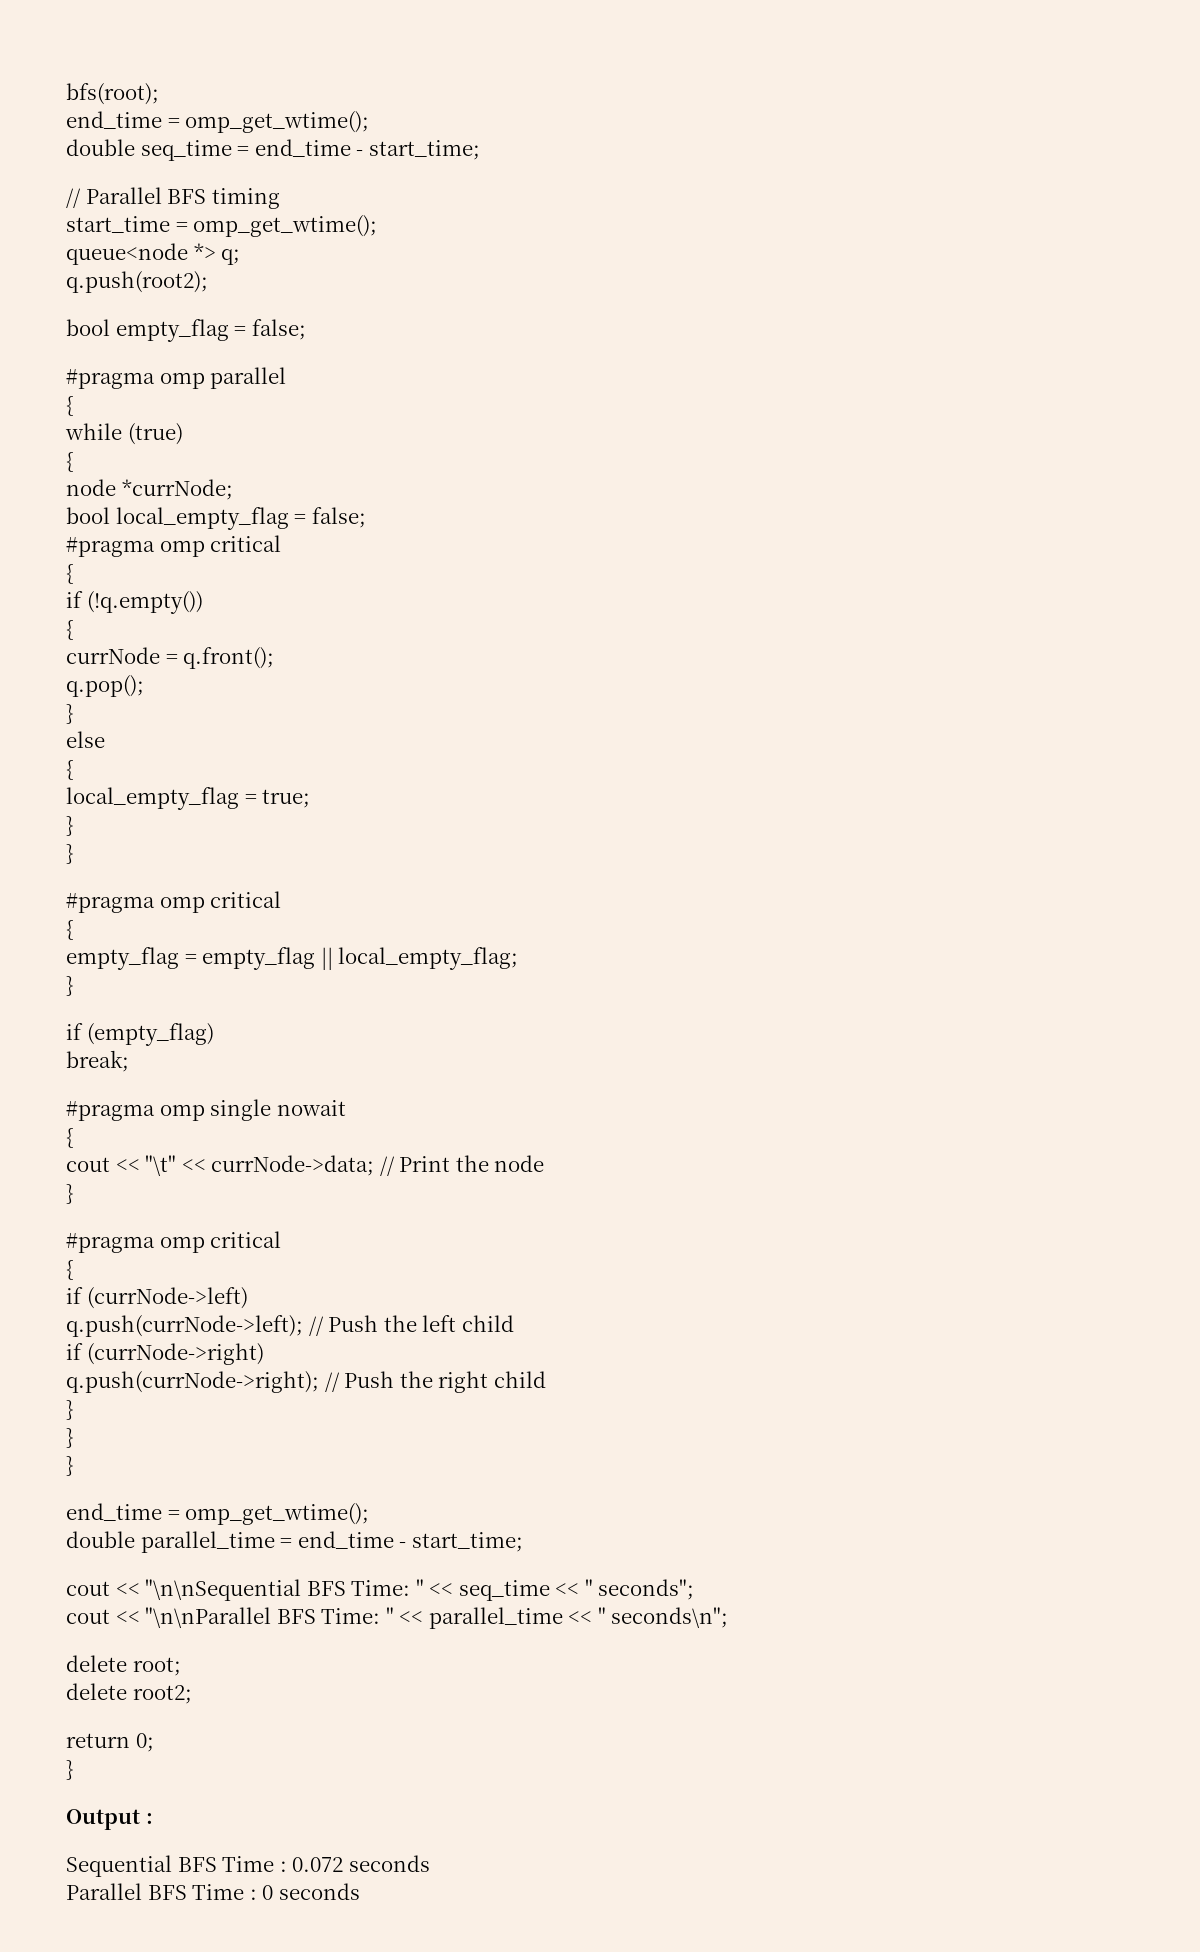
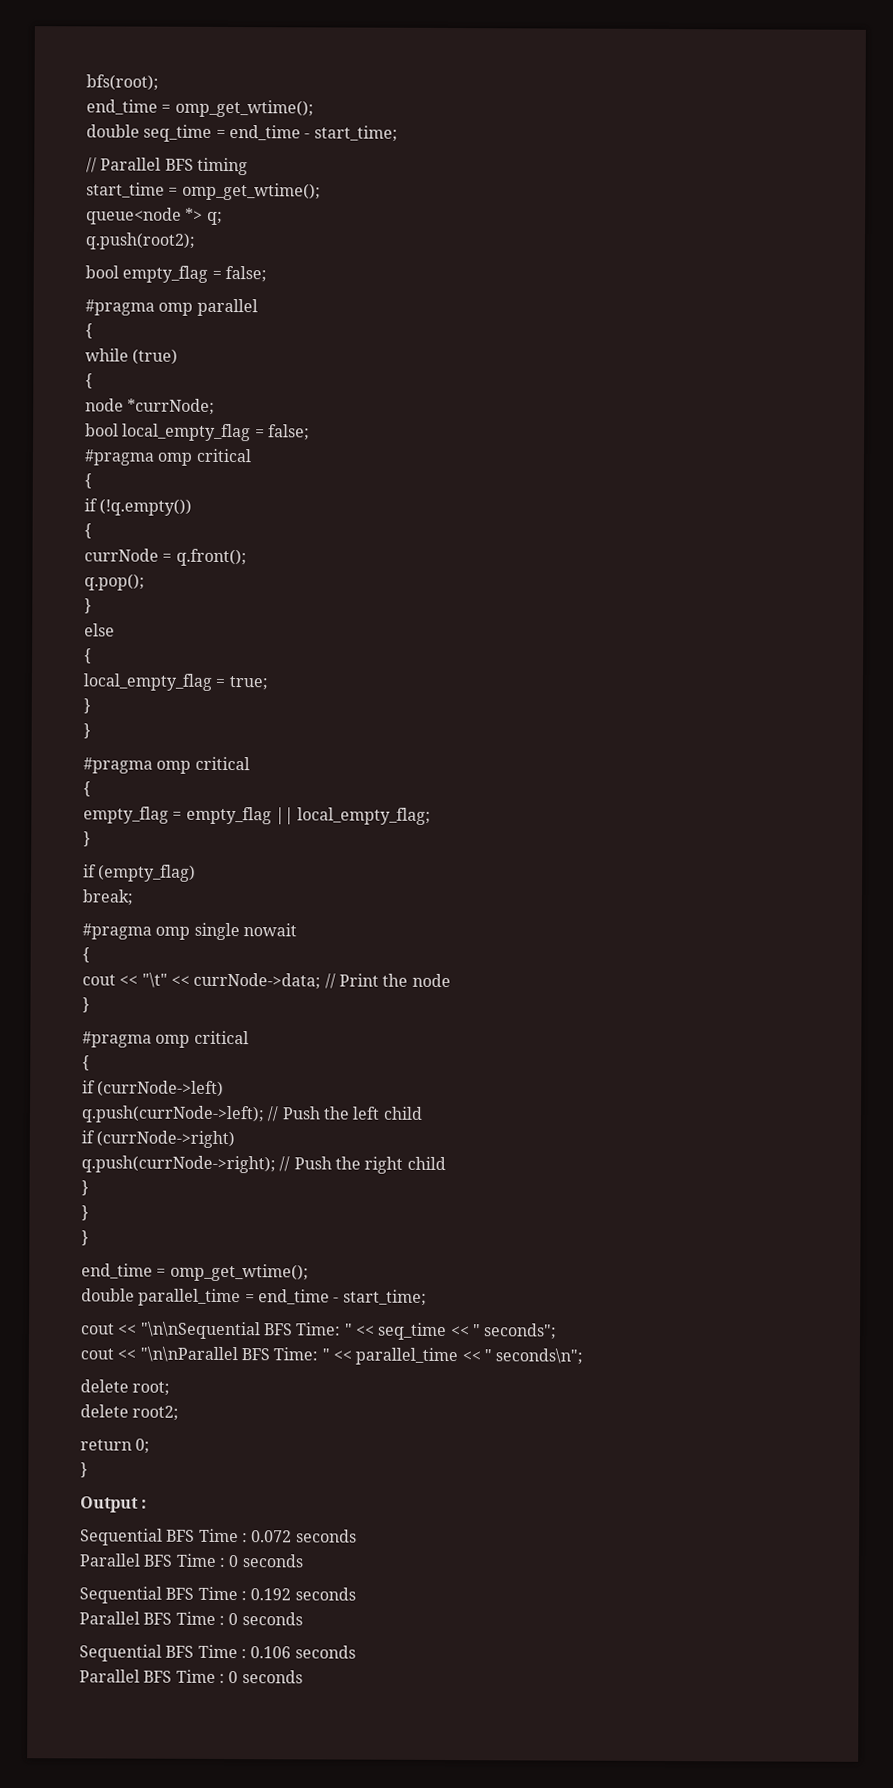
(360, 1891) none -> [79,1586,356,1604] [79,1611,303,1626] [79,1644,356,1662] [79,1669,303,1684] // Sequential BFS Time : 0.192 seconds // Parallel BFS Time : 0 seconds // Sequential BFS Time : 0.106 seconds // Parallel BFS Time : 0 seconds

